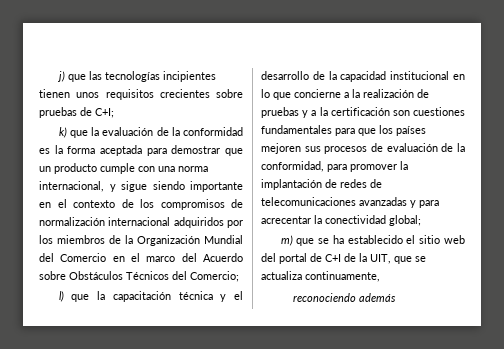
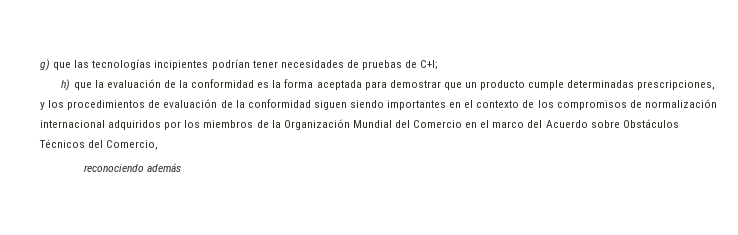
[57,71,65,82] j) -> [40,59,50,71] g)
[39,89,243,100] tienen unos requisitos crecientes sobre -> [211,59,359,70] podrían tener necesidades de
[58,127,67,138] k) -> [61,79,71,91] h)
[138,166,208,172] [39,181,243,192] con una norma internacional, y sigue siendo importante -> [567,80,716,90] [40,99,447,110] determinadas prescripciones, y los procedimientos de evaluación de la conformidad siguen siendo importantes
[190,271,239,282] [58,291,243,302] [261,71,465,82] [261,89,429,100] [261,107,465,118] [261,125,426,136] [261,143,465,154] [261,161,408,172] [261,179,382,190] [261,197,439,208] [261,215,421,226] [280,235,465,246] [261,253,426,264] [261,271,380,282] Comercio; // l) que la capacitación técnica y el desarrollo de la capacidad institucional en lo que concierne a la realización de pruebas y a la certificación son cuestiones fundamentales para que los países mejoren sus procesos de evaluación de la conformidad, para promover la implantación de redes de telecomunicaciones avanzadas y para acrecentar la conectividad global; // m) que se ha establecido el sitio web del portal de C+I de la UIT, que se actualiza continuamente, -> [106,140,159,150] Comercio,

